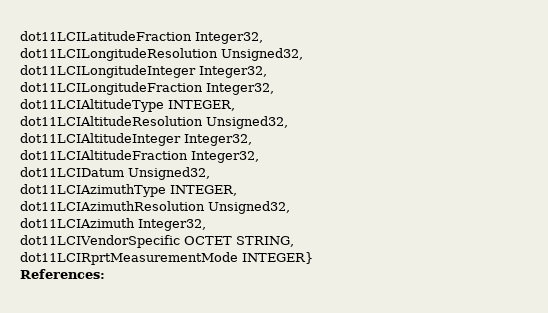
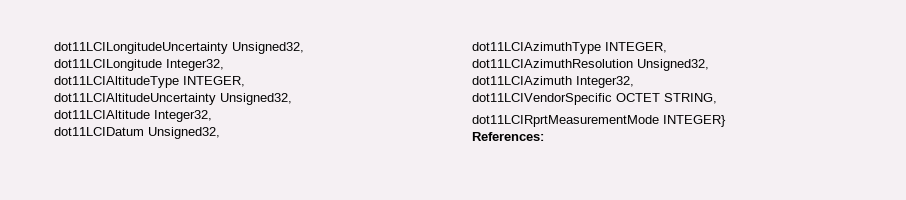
[20,31,263,44] [20,48,303,61] [20,65,267,78] [20,82,203,95] dot11LCILatitudeFraction Integer32, // dot11LCILongitudeResolution Unsigned32, // dot11LCILongitudeInteger Integer32, // dot11LCILongitudeFraction -> [54,42,304,54] [54,59,162,71] dot11LCILongitudeUncertainty Unsigned32, // dot11LCILongitude
[20,116,288,129] [20,133,252,146] [20,150,188,160] dot11LCIAltitudeResolution Unsigned32, // dot11LCIAltitudeInteger Integer32, // dot11LCIAltitudeFraction -> [54,93,292,105] [54,110,150,119] dot11LCIAltitudeUncertainty Unsigned32, // dot11LCIAltitude

